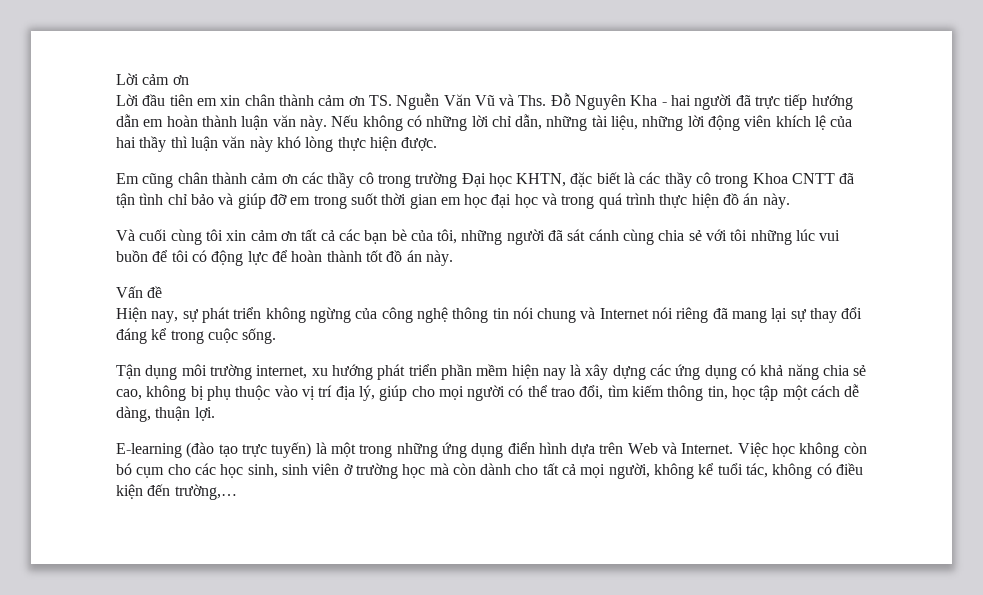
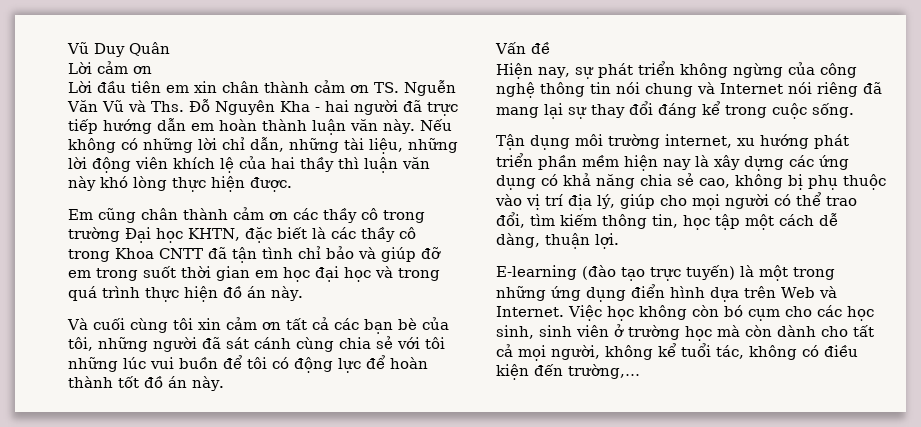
(116, 79) none -> [67,42,170,57] Vũ Duy Quân //

